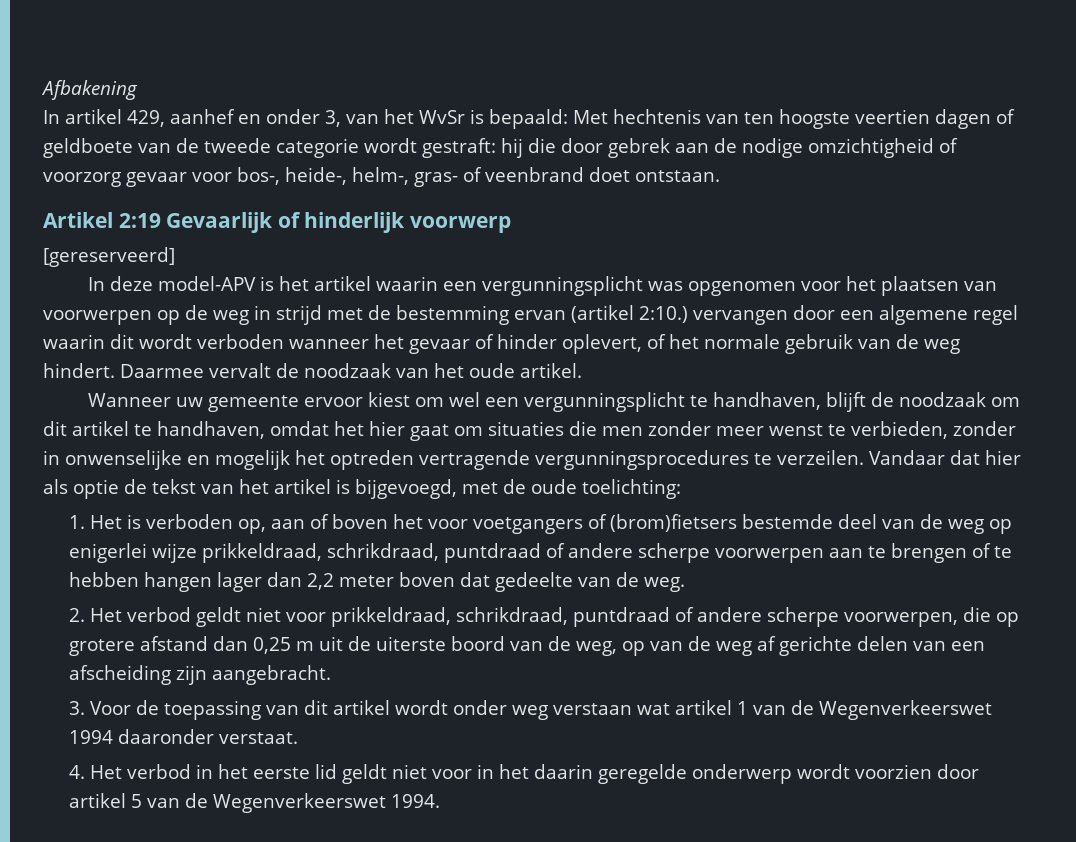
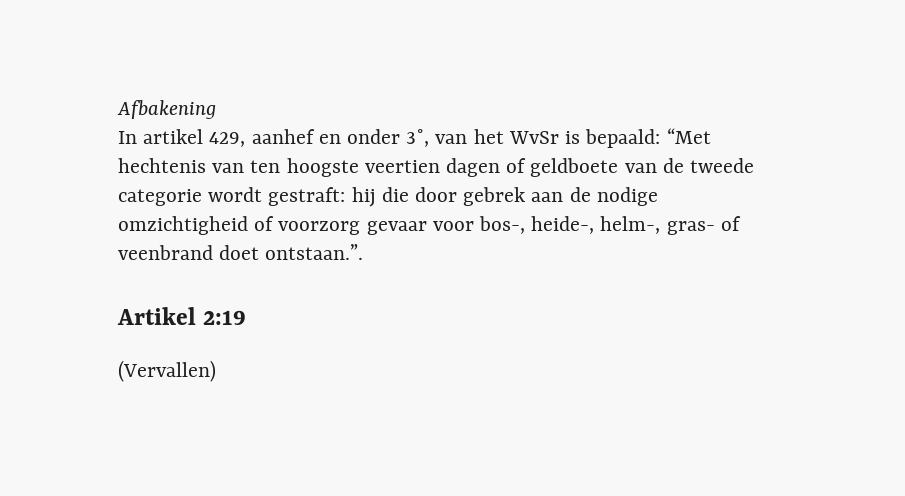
[325,110,341,127] 3, -> [406,129,430,147] 3˚,
[573,110,608,124] Met -> [666,128,711,144] “Met
[635,170,720,182] ontstaan. -> [265,244,364,260] ontstaan.”.
[166,212,511,233] [43,247,175,267] [88,276,998,296] [43,305,1018,325] [43,334,960,354] [43,363,582,378] [88,392,1021,412] [43,421,1016,441] [43,450,1021,470] [43,479,681,499] [68,514,1012,534] [68,543,1012,563] [68,572,685,592] [68,607,1019,627] [68,636,985,656] [68,665,331,685] [68,700,992,720] [68,729,298,744] [68,764,979,784] [68,793,440,813] Gevaarlijk of hinderlijk voorwerp // [gereserveerd] // In deze model-APV is het artikel waarin een vergunningsplicht was opgenomen voor het plaatsen van voorwerpen op de weg in strijd met de bestemming ervan (artikel 2:10.) vervangen door een algemene regel waarin dit wordt verboden wanneer het gevaar of hinder oplevert, of het normale gebruik van de weg hindert. Daarmee vervalt de noodzaak van het oude artikel. // Wanneer uw gemeente ervoor kiest om wel een vergunningsplicht te handhaven, blijft de noodzaak om dit artikel te handhaven, omdat het hier gaat om situaties die men zonder meer wenst te verbieden, zonder in onwenselijke en mogelijk het optreden vertragende vergunningsprocedures te verzeilen. Vandaar dat hier als optie de tekst van het artikel is bijgevoegd, met de oude toelichting: // 1. Het is verboden op, aan of boven het voor voetgangers of (brom)fietsers bestemde deel van de weg op enigerlei wijze prikkeldraad, schrikdraad, puntdraad of andere scherpe voorwerpen aan te brengen of te hebben hangen lager dan 2,2 meter boven dat gedeelte van de weg. // 2. Het verbod geldt niet voor prikkeldraad, schrikdraad, puntdraad of andere scherpe voorwerpen, die op grotere afstand dan 0,25 m uit de uiterste boord van de weg, op van de weg af gerichte delen van een afscheiding zijn aangebracht. // 3. Voor de toepassing van dit artikel wordt onder weg verstaan wat artikel 1 van de Wegenverkeerswet 1994 daaronder verstaat. // 4. Het verbod in het eerste lid geldt niet voor in het daarin geregelde onderwerp wordt voorzien door artikel 5 van de Wegenverkeerswet 1994. -> [118,360,216,382] // (Vervallen)

